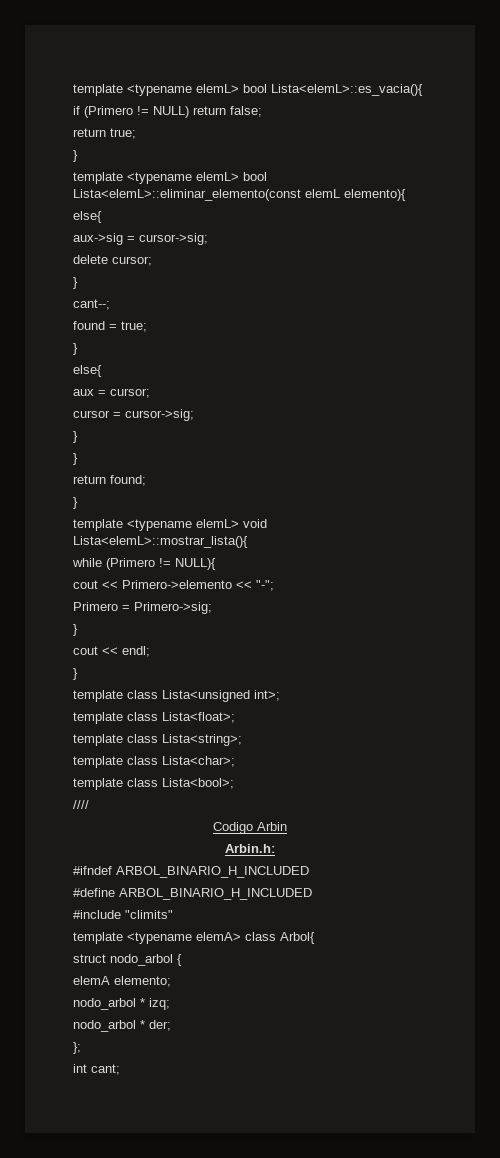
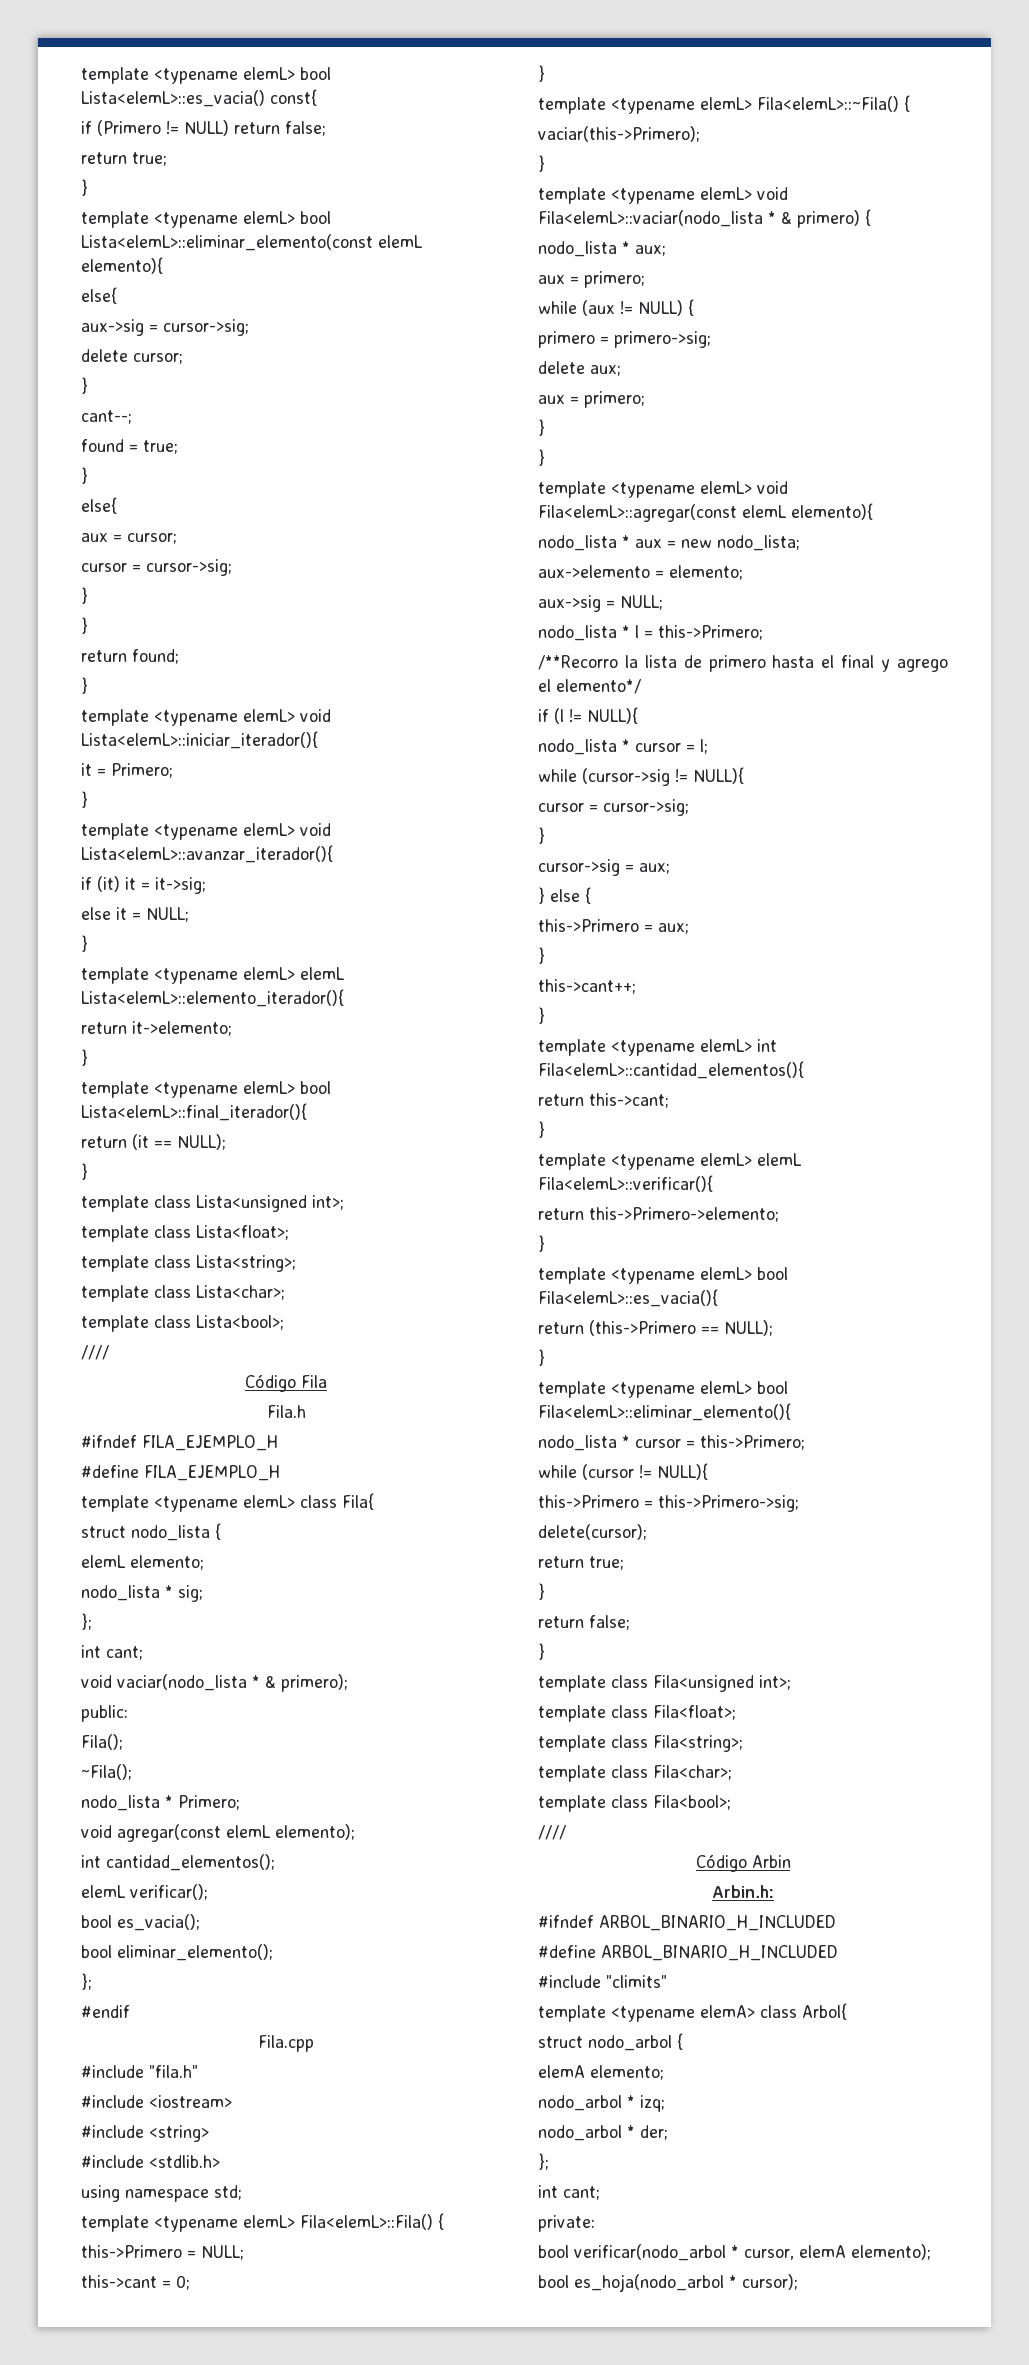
[73,84,423,96] template <typename elemL> bool Lista<elemL>::es_vacia(){ -> [81,67,331,84] [81,89,317,107] template <typename elemL> bool Lista<elemL>::es_vacia() const{
[73,536,248,548] [72,558,216,570] [73,580,274,591] [73,602,212,614] [73,624,78,636] [73,646,150,657] Lista<elemL>::mostrar_lista(){ // while (Primero != NULL){ // cout << Primero->elemento << "-"; // Primero = Primero->sig; // } // cout << endl; -> [81,731,318,749] [81,763,173,778] [81,791,88,808] [81,823,331,840] [81,845,333,863] [81,876,206,894] [81,907,189,922] [81,935,88,952] [81,967,345,984] [81,989,344,1007] [81,1021,232,1036] [81,1049,88,1066] [81,1081,331,1098] [81,1103,307,1121] [81,1134,226,1150] Lista<elemL>::iniciar_iterador(){ // it = Primero; // } // template <typename elemL> void Lista<elemL>::avanzar_iterador(){ // if (it) it = it->sig; // else it = NULL; // } // template <typename elemL> elemL Lista<elemL>::elemento_iterador(){ // return it->elemento; // } // template <typename elemL> bool Lista<elemL>::final_iterador(){ // return (it == NULL);
[213,822,253,834] Codigo -> [245,1374,327,1392] [266,1405,306,1418] [81,1435,278,1451] [81,1465,280,1481] [81,1493,374,1512] [81,1523,221,1541] [81,1555,204,1570] [81,1585,203,1602] [81,1613,92,1630] [81,1645,143,1660] [81,1674,348,1692] [81,1705,128,1722] [81,1734,123,1750] [81,1764,132,1780] [81,1795,240,1811] [81,1824,355,1842] [81,1854,275,1871] [81,1884,208,1900] [81,1914,200,1931] [81,1944,273,1961] [81,1973,92,1990] [81,2005,130,2018] [258,2035,314,2052] [81,2065,198,2078] [81,2095,232,2108] [81,2125,209,2142] [81,2155,220,2168] [81,2185,242,2202] [81,2213,444,2232] [81,2245,244,2260] [81,2275,190,2290] [538,65,545,82] [538,95,910,114] [538,126,700,142] [538,155,545,172] [538,187,788,204] [538,209,871,228] [538,241,666,257] [538,271,645,288] [538,299,694,316] [538,331,711,348] [538,361,621,376] [538,391,645,408] [538,419,545,436] [538,449,545,466] [538,481,788,498] [538,503,873,522] [538,535,800,551] [538,565,743,580] [538,595,663,612] [538,625,763,641] [538,655,949,672] [538,679,641,694] [538,707,638,724] [538,739,708,755] [538,767,744,786] [538,799,689,816] [538,827,545,844] [538,859,670,876] [538,887,591,904] [538,919,689,934] [538,947,545,964] [538,979,636,994] [538,1007,545,1024] [538,1039,777,1056] [538,1061,804,1079] [538,1093,669,1108] [538,1121,545,1138] [538,1153,802,1170] [538,1175,713,1192] [538,1207,779,1222] [538,1235,545,1252] [538,1267,788,1284] [538,1289,718,1307] [538,1320,773,1336] [538,1349,545,1366] [538,1381,788,1398] [538,1403,791,1421] [538,1435,805,1451] [538,1463,708,1480] [538,1495,799,1512] [538,1524,647,1540] [538,1556,624,1570] [538,1583,545,1600] [538,1615,630,1630] [538,1643,545,1660] [538,1675,791,1692] [538,1705,736,1722] [538,1735,743,1752] [538,1765,732,1782] [538,1795,731,1812] [538,1825,566,1840] [695,1854,747,1872] Código Fila // Fila.h // #ifndef FILA_EJEMPLO_H // #define FILA_EJEMPLO_H // template <typename elemL> class Fila{ // struct nodo_lista { // elemL elemento; // nodo_lista * sig; // }; // int cant; // void vaciar(nodo_lista * & primero); // public: // Fila(); // ~Fila(); // nodo_lista * Primero; // void agregar(const elemL elemento); // int cantidad_elementos(); // elemL verificar(); // bool es_vacia(); // bool eliminar_elemento(); // }; // #endif // Fila.cpp // #include "fila.h" // #include <iostream> // #include <string> // #include <stdlib.h> // using namespace std; // template <typename elemL> Fila<elemL>::Fila() { // this->Primero = NULL; // this->cant = 0; // } // template <typename elemL> Fila<elemL>::~Fila() { // vaciar(this->Primero); // } // template <typename elemL> void Fila<elemL>::vaciar(nodo_lista * & primero) { // nodo_lista * aux; // aux = primero; // while (aux != NULL) { // primero = primero->sig; // delete aux; // aux = primero; // } // } // template <typename elemL> void Fila<elemL>::agregar(const elemL elemento){ // nodo_lista * aux = new nodo_lista; // aux->elemento = elemento; // aux->sig = NULL; // nodo_lista * l = this->Primero; // /**Recorro la lista de primero hasta el final y agrego el elemento*/ // if (l != NULL){ // nodo_lista * cursor = l; // while (cursor->sig != NULL){ // cursor = cursor->sig; // } // cursor->sig = aux; // } else { // this->Primero = aux; // } // this->cant++; // } // template <typename elemL> int Fila<elemL>::cantidad_elementos(){ // return this->cant; // } // template <typename elemL> elemL Fila<elemL>::verificar(){ // return this->Primero->elemento; // } // template <typename elemL> bool Fila<elemL>::es_vacia(){ // return (this->Primero == NULL); // } // template <typename elemL> bool Fila<elemL>::eliminar_elemento(){ // nodo_lista * cursor = this->Primero; // while (cursor != NULL){ // this->Primero = this->Primero->sig; // delete(cursor); // return true; // } // return false; // } // template class Fila<unsigned int>; // template class Fila<float>; // template class Fila<string>; // template class Fila<char>; // template class Fila<bool>; // //// // Código
(120, 1069) none -> [538,2215,595,2232] [538,2244,931,2261] [538,2274,798,2292] // private: // bool verificar(nodo_arbol * cursor, elemA elemento); // bool es_hoja(nodo_arbol * cursor);

